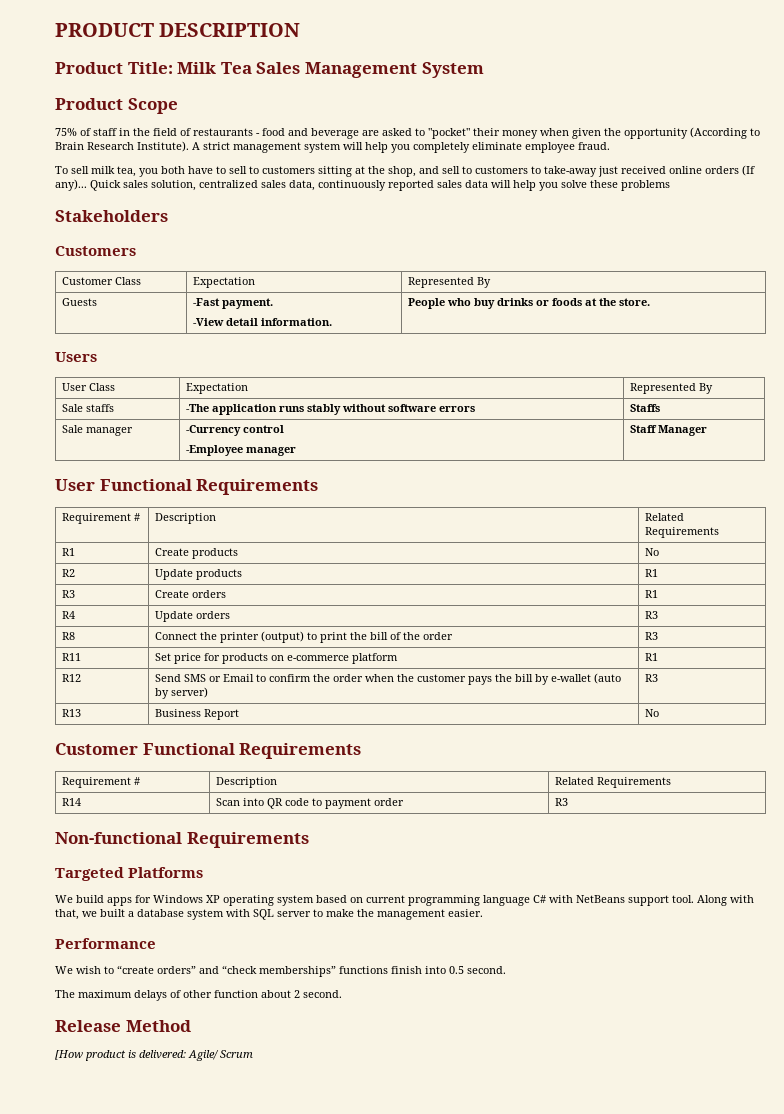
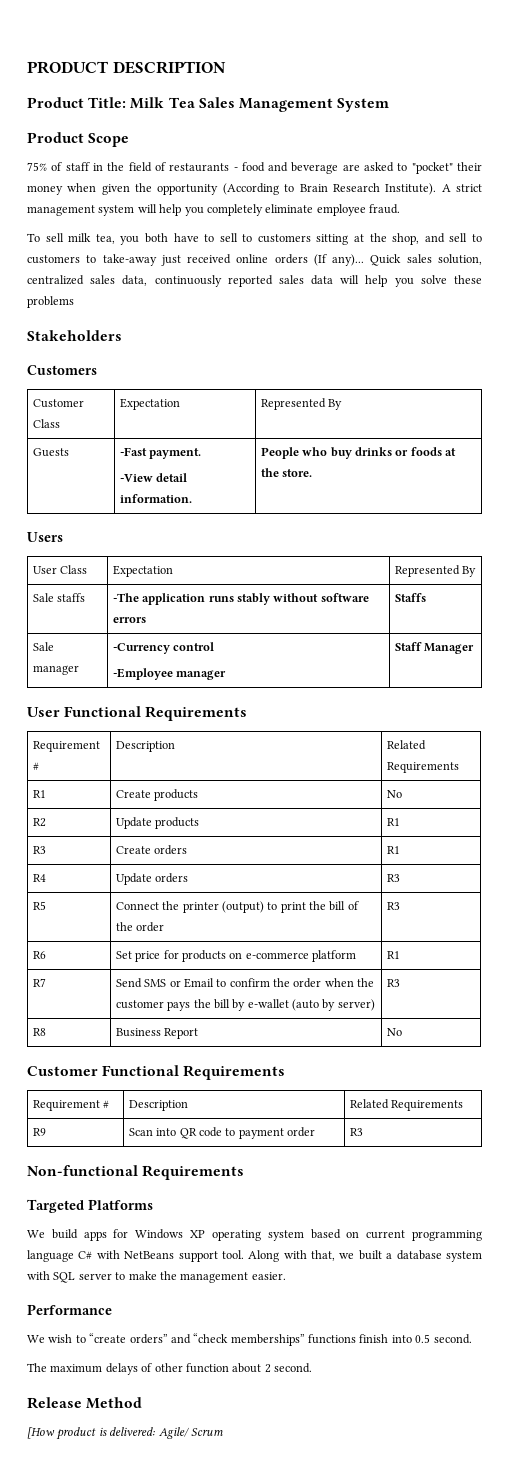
[62,632,76,640] R8 -> [32,901,46,910] R5
[62,653,82,661] R11 -> [32,951,46,959] R6
[62,674,82,682] R12 -> [32,978,46,987] R7
[62,709,82,717] R13 -> [32,1028,46,1036] R8
[62,798,82,806] R14 -> [32,1128,46,1136] R9

